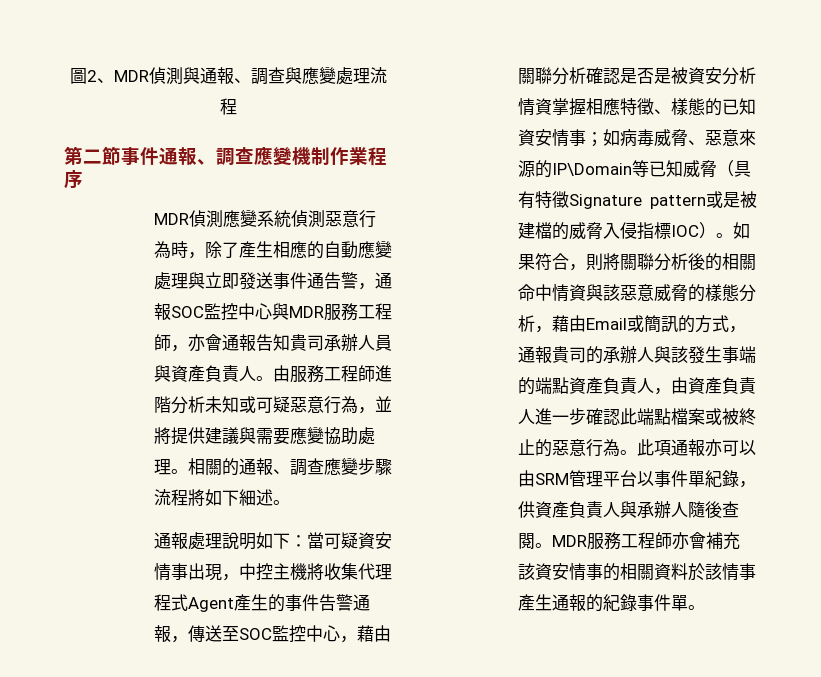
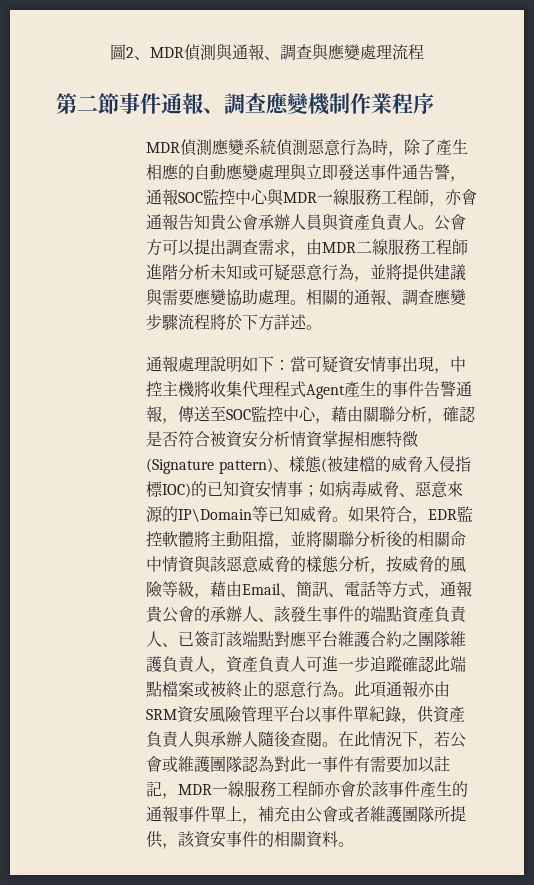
(325, 312) none -> [317,189,350,205] 一線
[307,335,325,351] 司 -> [226,214,259,231] 公會
[273,365,291,382] 由 -> [434,214,467,231] [146,238,389,257] 公會方可以提出調查需求，由MDR二線
[205,489,257,506] 如下細 -> [226,314,291,331] 於下方詳
(587, 75) none -> [427,418,444,424] ，
[654,68,672,84] 是 -> [178,431,211,447] 符合
[654,98,706,115] 、樣態 -> [146,456,471,474] [146,481,192,498] (Signature pattern)、樣態(被建檔的威脅入侵指標IOC)
[717,160,752,177] [518,191,757,209] [518,222,751,240] [518,253,604,271] （具有特徵Signature pattern或是被建檔的威脅入侵指標IOC）。如果符合，則 -> [332,506,474,524] [146,531,307,549] 。如果符合，EDR監控軟體將主動阻擋，並
[552,315,696,333] 藉由Email或簡訊的 -> [386,556,467,573] [146,581,393,599] 按威脅的風險等級，藉由Email、簡訊、電話等
[569,347,587,363] 司 -> [162,606,195,623] 公會
[654,346,672,363] 與 -> [258,618,275,622] 、
[739,346,757,363] 端 -> [338,606,355,622] 件
[654,377,757,395] [518,408,587,425] ，由資產負責人進一步 -> [162,631,467,648] [146,656,404,674] 、已簽訂該端點對應平台維護合約之團隊維護負責人，資產負責人可進一步追蹤
[722,440,757,456] [518,470,570,487] 可以由SRM -> [434,681,451,697] [146,706,242,723] 由SRM資安風險
[552,532,741,550] [518,563,757,581] [518,594,689,612] MDR服務工程師亦會補充該資安情事的相關資料於該情事產生通報的紀錄事件單 -> [338,731,467,749] [146,756,451,773] [146,781,469,799] [146,805,467,824] [146,831,339,849] 在此情況下，若公會或維護團隊認為對此一事件有需要加以註記，MDR一線服務工程師亦會於該事件產生的通報事件單上，補充由公會或者維護團隊所提供，該資安事件的相關資料

